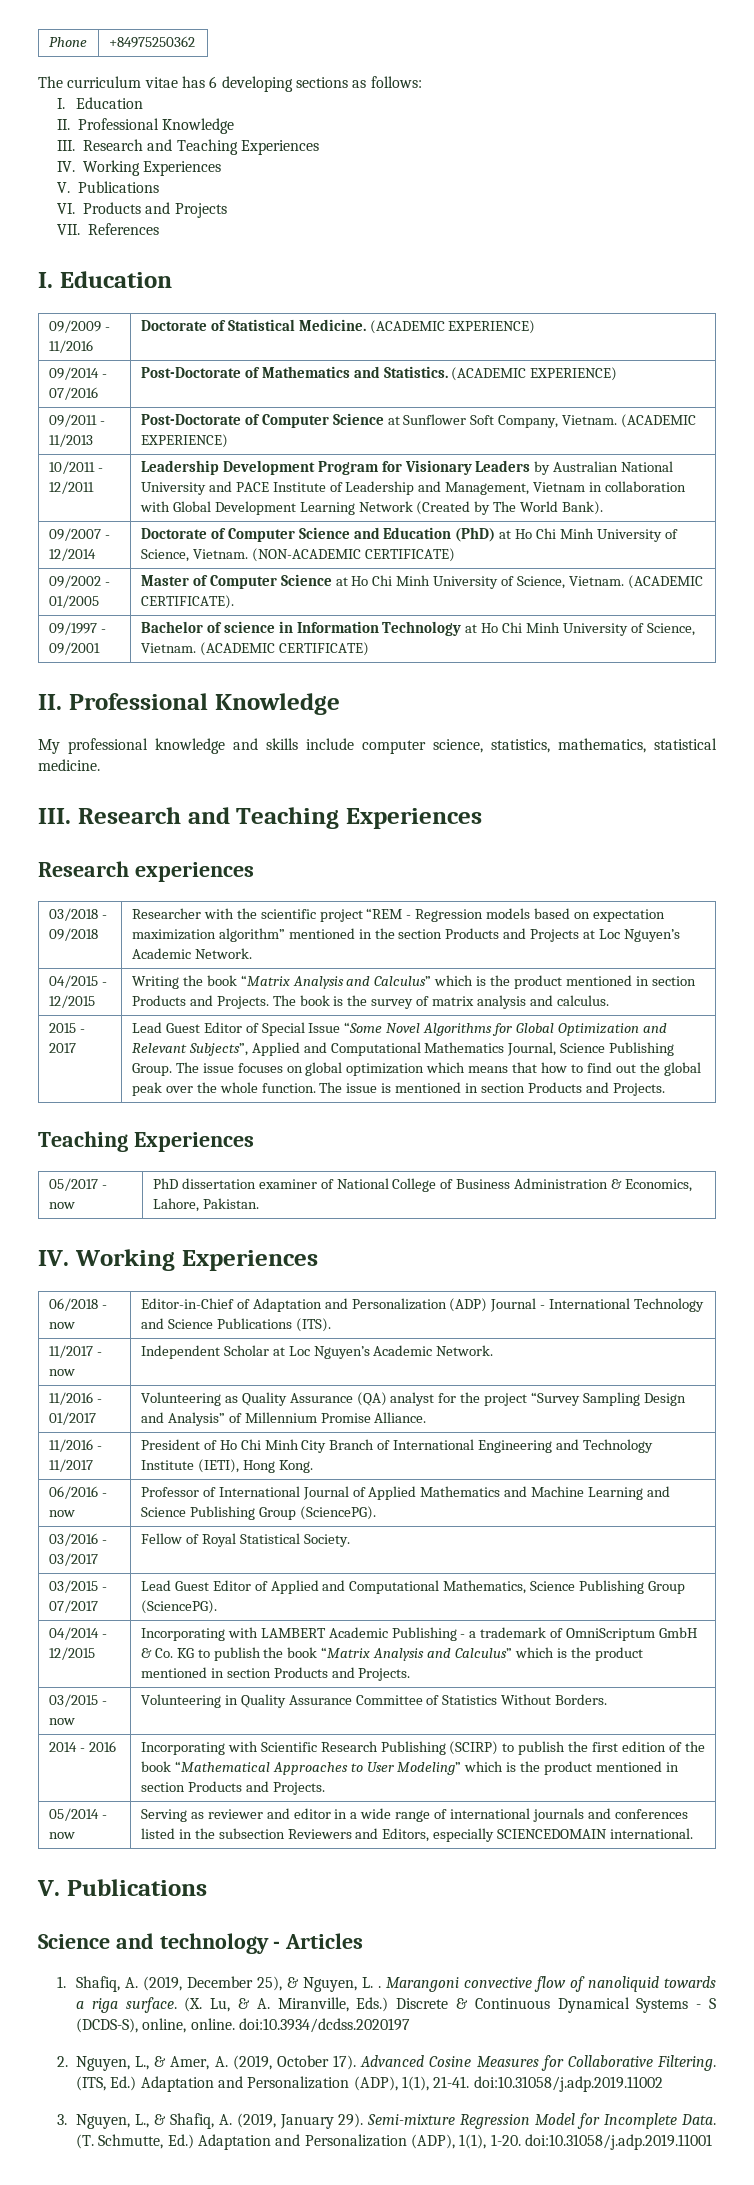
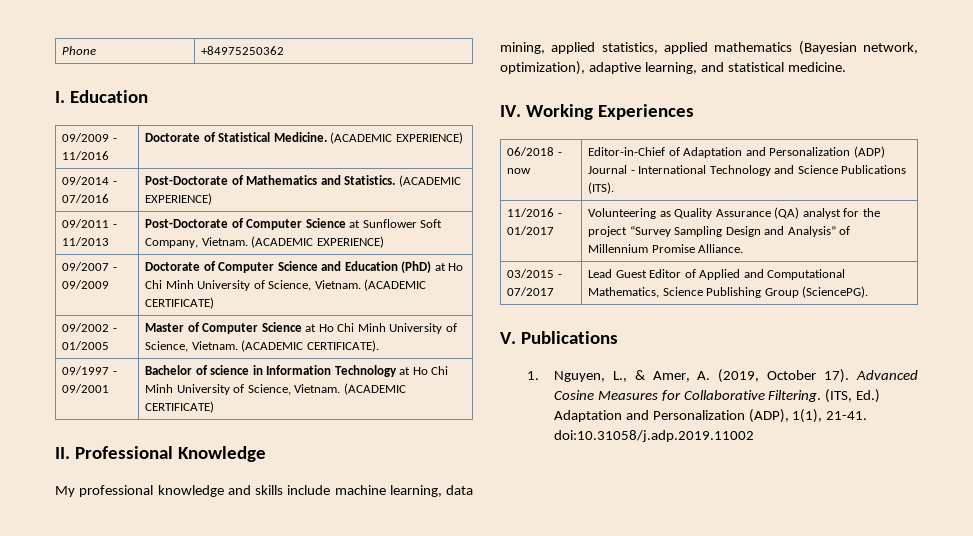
[38,76,422,92] [56,97,143,109] [56,118,235,134] [56,139,319,155] [56,160,222,176] [56,181,159,193] [56,202,227,218] [56,223,159,235] // The curriculum vitae has 6 developing sections as follows: // I. Education // II. Professional Knowledge // III. Research and Teaching Experiences // IV. Working Experiences // V. Publications // VI. Products and Projects // VII. References -> (285, 50) none
[48,461,103,474] [48,481,94,494] [140,460,674,475] [140,481,687,495] [139,501,604,515] // 10/2011 - 12/2011 | Leadership Development Program for Visionary Leaders by Australian National University and PACE Institute of Leadership and Management, Vietnam in collaboration with Global Development Learning Network (Created by The World Bank). -> (384, 242) none
[48,548,96,561] 12/2014 -> [62,280,110,289] 09/2009
[251,548,361,562] (NON-ACADEMIC -> [364,279,427,291] (ACADEMIC
[362,738,717,754] [38,759,100,771] [38,807,482,829] [38,861,254,882] [48,908,107,921] [48,928,98,941] [131,908,665,922] [131,928,680,942] [131,948,252,959] [48,975,107,988] [48,995,95,1008] [131,975,696,989] [131,995,609,1009] [48,1023,85,1033] [48,1043,76,1053] [131,1022,667,1036] [131,1042,675,1056] [131,1062,701,1076] [131,1082,665,1096] [38,1131,254,1152] [48,1178,107,1191] [48,1202,75,1209] [152,1178,693,1192] [152,1198,259,1212] computer science, statistics, mathematics, statistical medicine. // III. Research and Teaching Experiences // Research experiences // 03/2018 - 09/2018 | Researcher with the scientific project “REM - Regression models based on expectation maximization algorithm” mentioned in the section Products and Projects at Loc Nguyen’s Academic Network. // 04/2015 - 12/2015 | Writing the book “Matrix Analysis and Calculus” which is the product mentioned in section Products and Projects. The book is the survey of matrix analysis and calculus. // 2015 - 2017 | Lead Guest Editor of Special Issue “Some Novel Algorithms for Global Optimization and Relevant Subjects”, Applied and Computational Mathematics Journal, Science Publishing Group. The issue focuses on global optimization which means that how to find out the global peak over the whole function. The issue is mentioned in section Products and Projects. // Teaching Experiences // 05/2017 - now | PhD dissertation examiner of National College of Business Administration & Economics, Lahore, Pakistan. -> [334,485,473,497] [500,41,918,55] [500,61,846,75] machine learning, data mining, applied statistics, applied mathematics (Bayesian network, optimization), adaptive learning, and statistical medicine.
[48,1345,102,1358] [48,1369,75,1376] [140,1345,494,1359] // 11/2017 - now | Independent Scholar at Loc Nguyen’s Academic Network. -> (615, 188) none
[48,1439,102,1452] [48,1459,93,1472] [140,1439,653,1453] [140,1459,313,1473] [48,1486,107,1499] [48,1510,75,1517] [140,1486,671,1500] [140,1506,376,1520] [48,1533,107,1546] [48,1553,98,1566] [140,1533,350,1547] // 11/2016 - 11/2017 | President of Ho Chi Minh City Branch of International Engineering and Technology Institute (IETI), Hong Kong. // 06/2016 - now | Professor of International Journal of Applied Mathematics and Machine Learning and Science Publishing Group (SciencePG). // 03/2016 - 03/2017 | Fellow of Royal Statistical Society. -> (744, 248) none
[48,1627,107,1640] [48,1647,95,1660] [140,1627,698,1641] [140,1647,643,1661] [140,1667,411,1681] [48,1694,107,1707] [48,1718,75,1725] [140,1694,608,1708] [48,1741,116,1752] [140,1741,705,1755] [140,1761,679,1775] [140,1781,325,1795] [48,1808,107,1821] [48,1832,75,1839] [140,1808,688,1822] [140,1828,694,1842] [37,1879,207,1896] [38,1933,364,1954] [56,1976,716,1992] [75,1997,717,2013] [75,2018,410,2033] [56,2056,68,2067] // 04/2014 - 12/2015 | Incorporating with LAMBERT Academic Publishing - a trademark of OmniScriptum GmbH & Co. KG to publish the book “Matrix Analysis and Calculus” which is the product mentioned in section Products and Projects. // 03/2015 - now | Volunteering in Quality Assurance Committee of Statistics Without Borders. // 2014 - 2016 | Incorporating with Scientific Research Publishing (SCIRP) to publish the first edition of the book “Mathematical Approaches to User Modeling” which is the product mentioned in section Products and Projects. // 05/2014 - now | Serving as reviewer and editor in a wide range of international journals and conferences listed in the subsection Reviewers and Editors, especially SCIENCEDOMAIN international. // V. Publications // Science and technology - Articles // 1. Shafiq, A. (2019, December 25), & Nguyen, L. . Marangoni convective flow of nanoliquid towards a riga surface. (X. Lu, & A. Miranville, Eds.) Discrete & Continuous Dynamical Systems - S (DCDS-S), online, online. doi:10.3934/dcdss.2020197 // 2. -> [500,331,618,344] [526,371,539,380] // V. Publications // 1.
[56,2113,716,2129] [75,2134,712,2150] // 3. Nguyen, L., & Shafiq, A. (2019, January 29). Semi-mixture Regression Model for Incomplete Data. (T. Schmutte, Ed.) Adaptation and Personalization (ADP), 1(1), 1-20. doi:10.31058/j.adp.2019.11001 -> (754, 436) none

